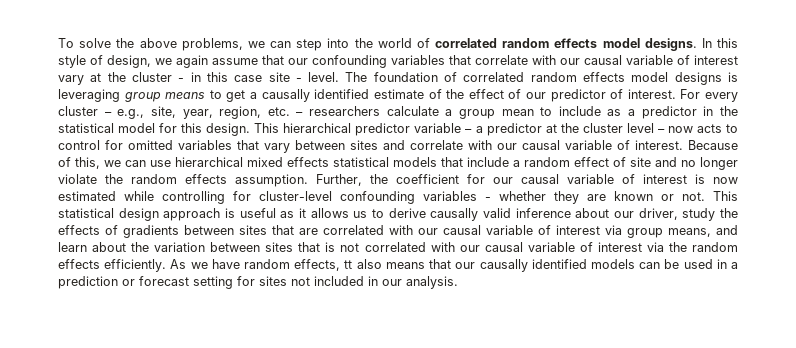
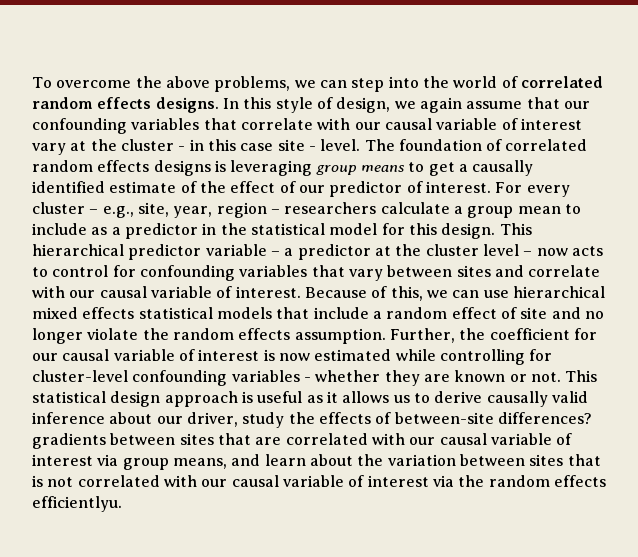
[79,38,112,48] solve -> [56,80,132,88] overcome
[602,38,640,48] model -> (152, 103) none
[631,72,669,82] model -> (150, 166) none
[219,106,290,119] region, etc. -> [216,202,267,218] region
[128,140,173,150] omitted -> [139,265,235,281] confounding
(118, 230) none -> [394,412,592,424] between-site differences?
[104,259,739,272] [58,276,458,289] efficiently. As we have random effects, tt also means that our causally identified models can be used in a prediction or forecast setting for sites not included in our analysis. -> [32,496,122,512] efficientlyu.

